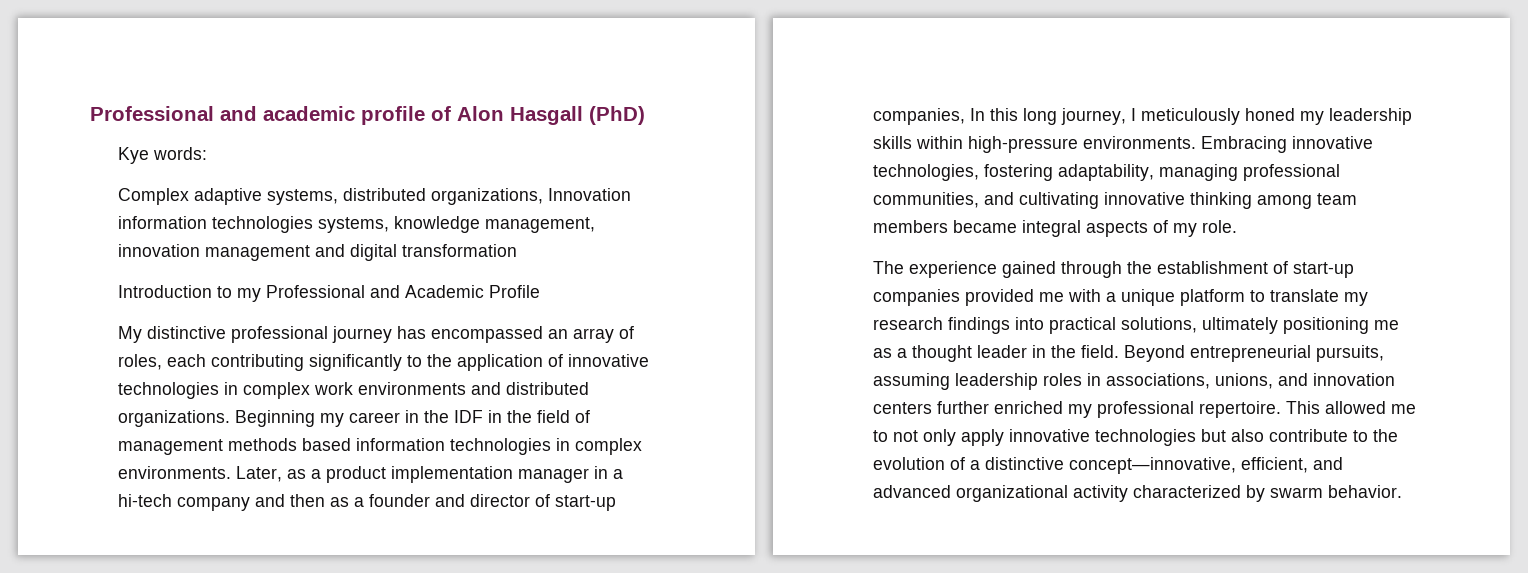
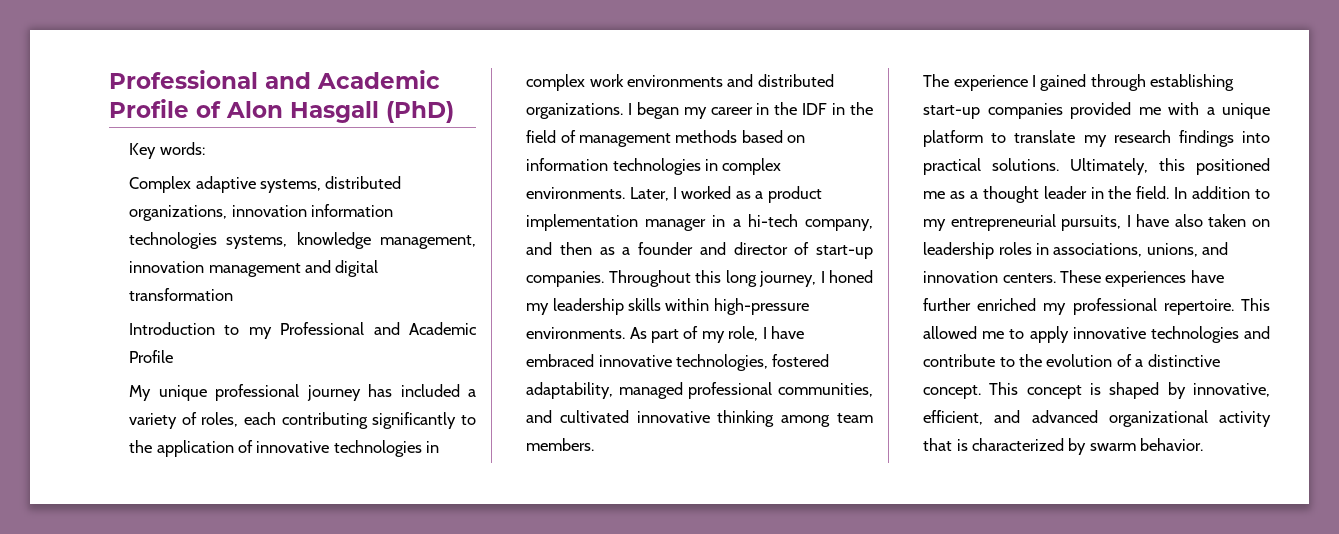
[90,106,425,125] Professional and academic profile -> [109,70,440,89] [109,99,189,118] Professional and Academic Profile
[117,147,149,164] Kye -> [129,143,157,159] Key
[547,188,631,201] Innovation -> [231,205,307,217] innovation
[146,326,226,339] distinctive -> [158,385,207,401] unique
[430,326,614,343] encompassed an array -> [400,384,476,397] [129,413,178,429] included a variety
[234,410,315,427] Beginning -> [627,102,679,119] I began
(351, 444) none -> [787,135,806,143] on
(282, 474) none -> [672,186,732,199] I worked
[176,497,250,511] company -> [805,219,873,231] company,
[872,108,985,125] companies, In -> [526,270,691,287] companies. Throughout
[1140,108,1240,125] meticulously -> (825, 277) none
[1200,136,1373,153] [872,164,1238,181] Embracing innovative technologies, fostering adaptability, managing -> [629,326,805,343] [526,354,830,371] [526,382,683,399] As part of my role, I have embraced innovative technologies, fostered adaptability, managed
[1018,192,1099,209] cultivating -> [559,410,629,423] cultivated
[872,220,1237,237] members became integral aspects of my role. -> [526,438,595,451] members.
(997, 269) none -> [1031,75,1036,87] I
[1126,261,1288,274] the establishment of -> [1150,74,1235,91] establishing
[1120,317,1369,334] solutions, ultimately positioning -> [992,158,1270,175] solutions. Ultimately, this positioned
[1123,345,1384,362] [872,373,950,390] Beyond entrepreneurial pursuits, assuming -> [1174,186,1270,199] [923,214,1270,231] In addition to my entrepreneurial pursuits, I have also taken on
[872,402,932,414] centers -> [1002,270,1224,287] centers. These experiences have
[892,429,956,446] not only -> (1025, 334) none
[1200,429,1264,442] but also -> [1244,326,1270,339] and
[1068,457,1236,474] concept—innovative, -> [923,382,1270,399] concept. This concept is shaped by innovative,
(1128, 493) none -> [923,438,968,451] that is

